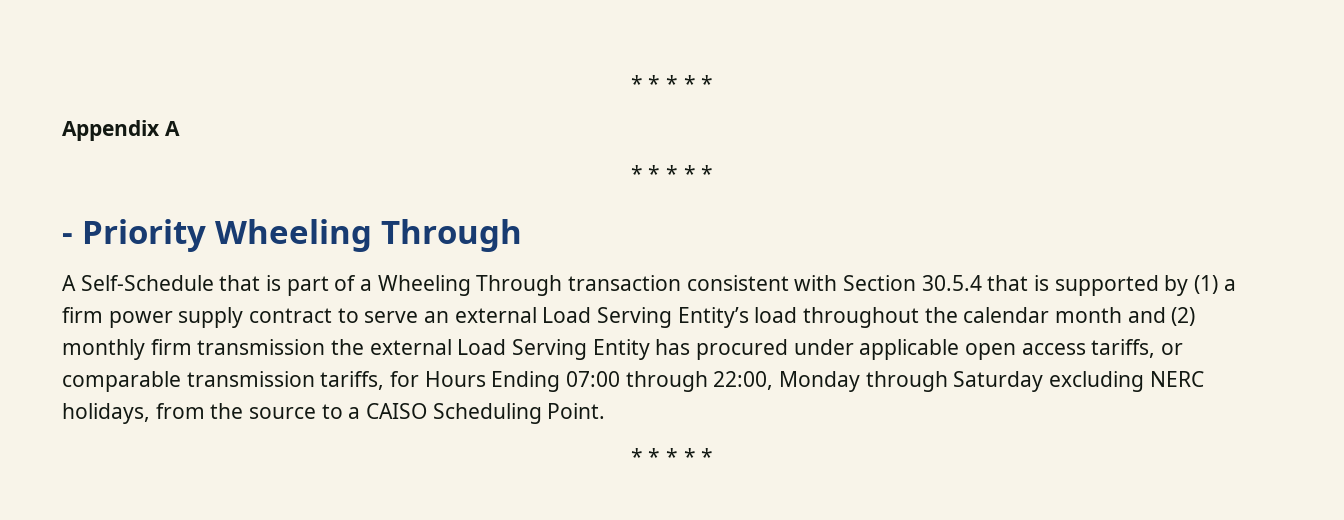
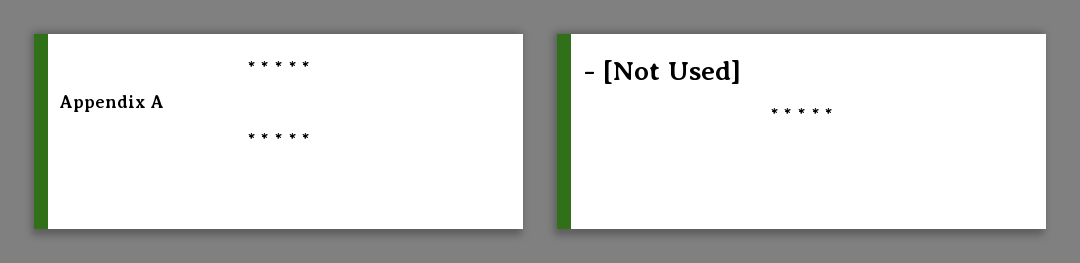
[82,219,522,252] [62,275,1236,296] [62,307,1196,328] [62,339,1184,360] [62,371,1204,392] [62,403,606,424] Priority Wheeling Through // A Self-Schedule that is part of a Wheeling Through transaction consistent with Section 30.5.4 that is supported by (1) a firm power supply contract to serve an external Load Serving Entity’s load throughout the calendar month and (2) monthly firm transmission the external Load Serving Entity has procured under applicable open access tariffs, or comparable transmission tariffs, for Hours Ending 07:00 through 22:00, Monday through Saturday excluding NERC holidays, from the source to a CAISO Scheduling Point. -> [603,60,741,84] [Not Used]

